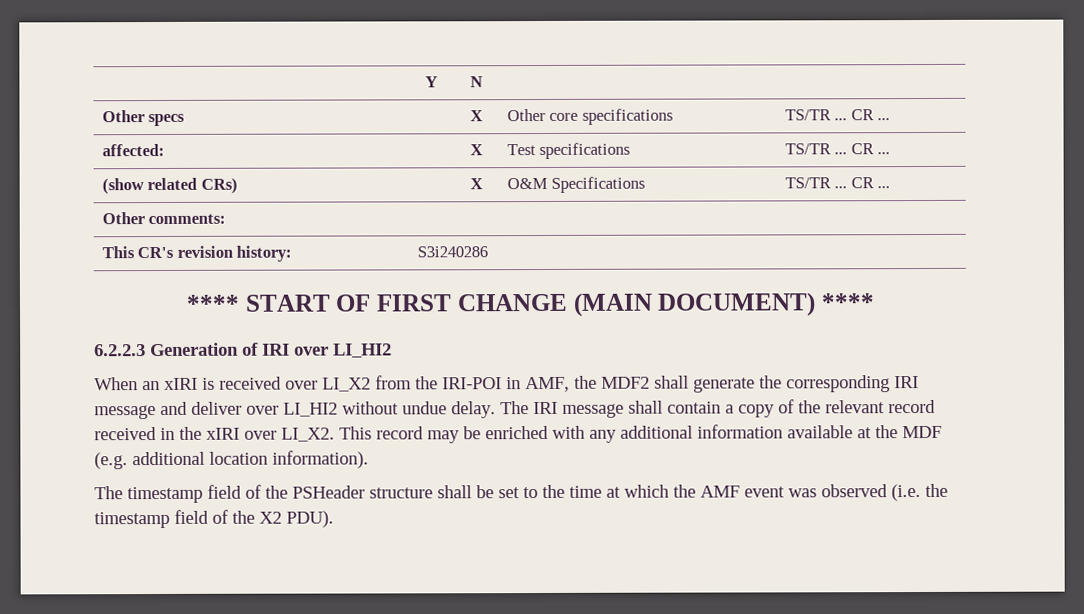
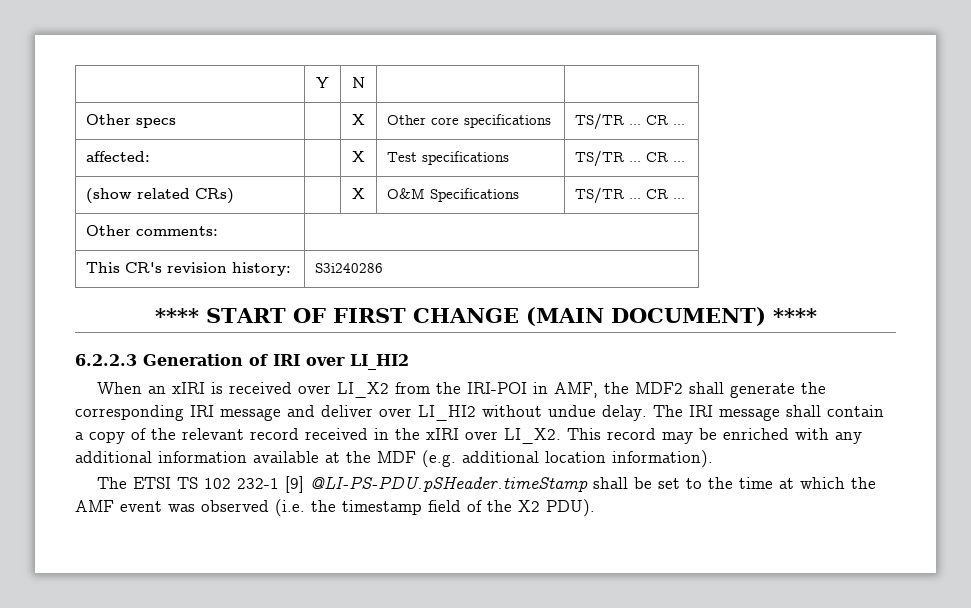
[127,484,433,504] timestamp field of the PSHeader structure -> [132,476,588,493] ETSI TS 102 232-1 [9] @LI-PS-PDU.pSHeader.timeStamp

